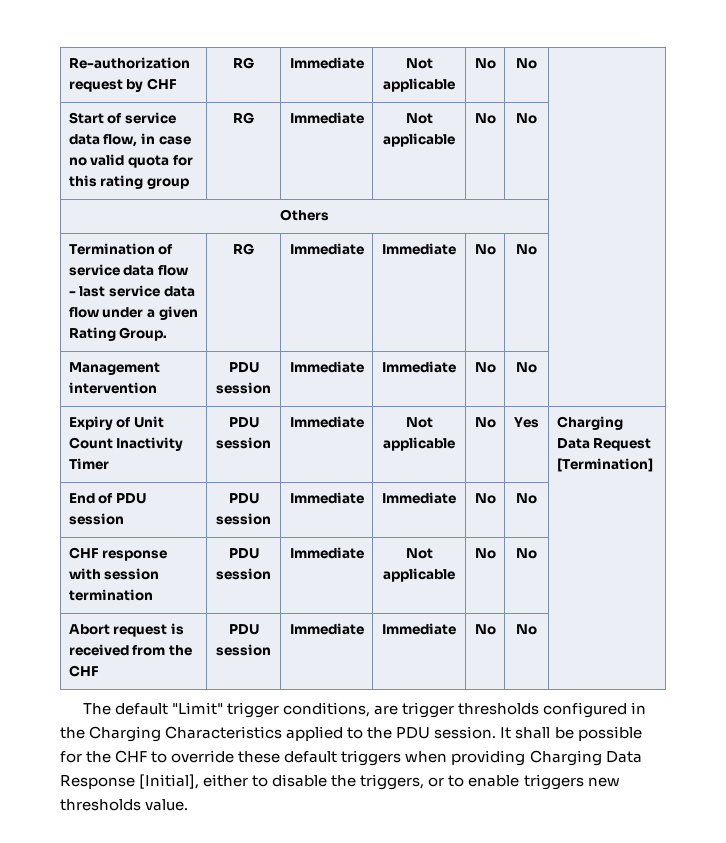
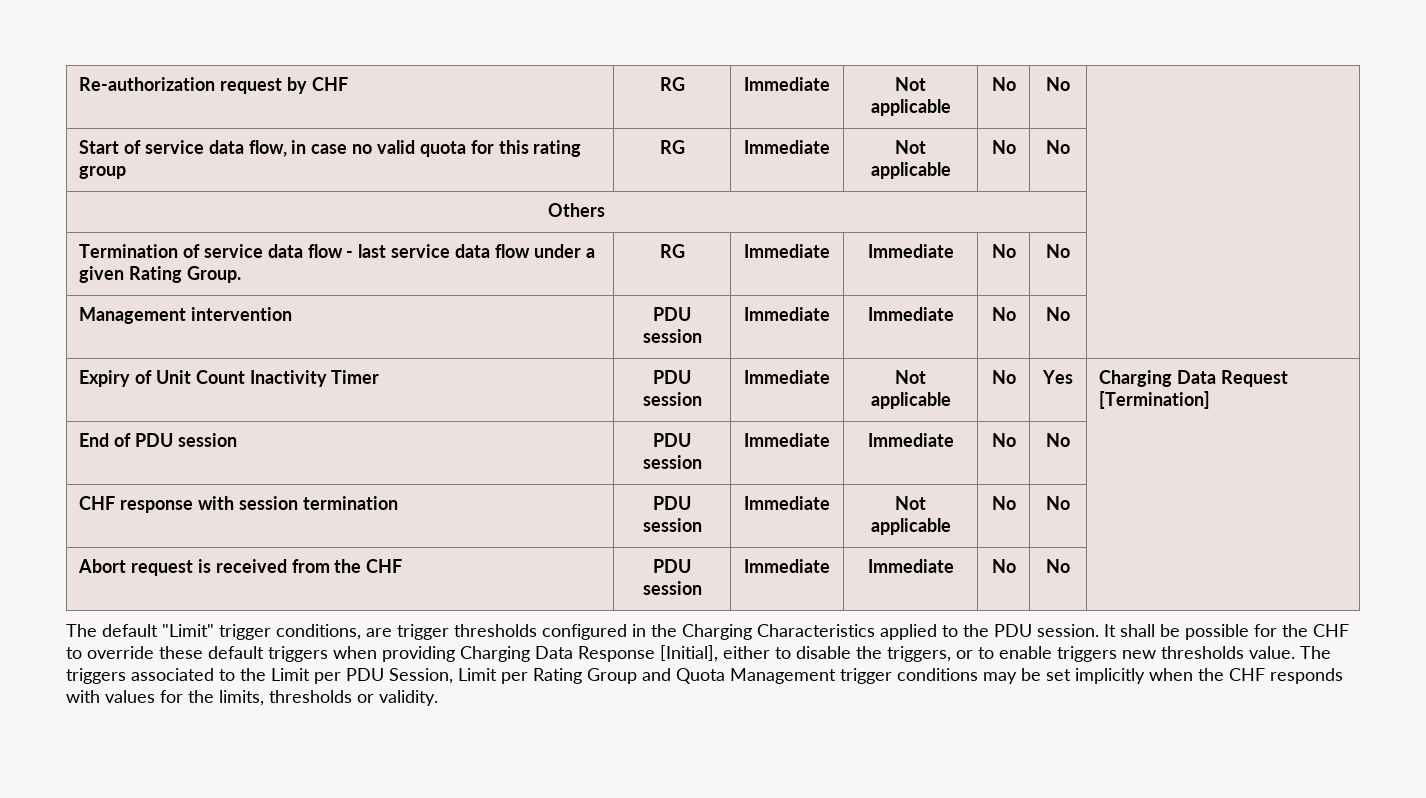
(189, 805) none -> [1300,646,1331,659] [66,668,1343,684] [66,690,438,706] The triggers associated to the Limit per PDU Session, Limit per Rating Group and Quota Management trigger conditions may be set implicitly when the CHF responds with values for the limits, thresholds or validity.

